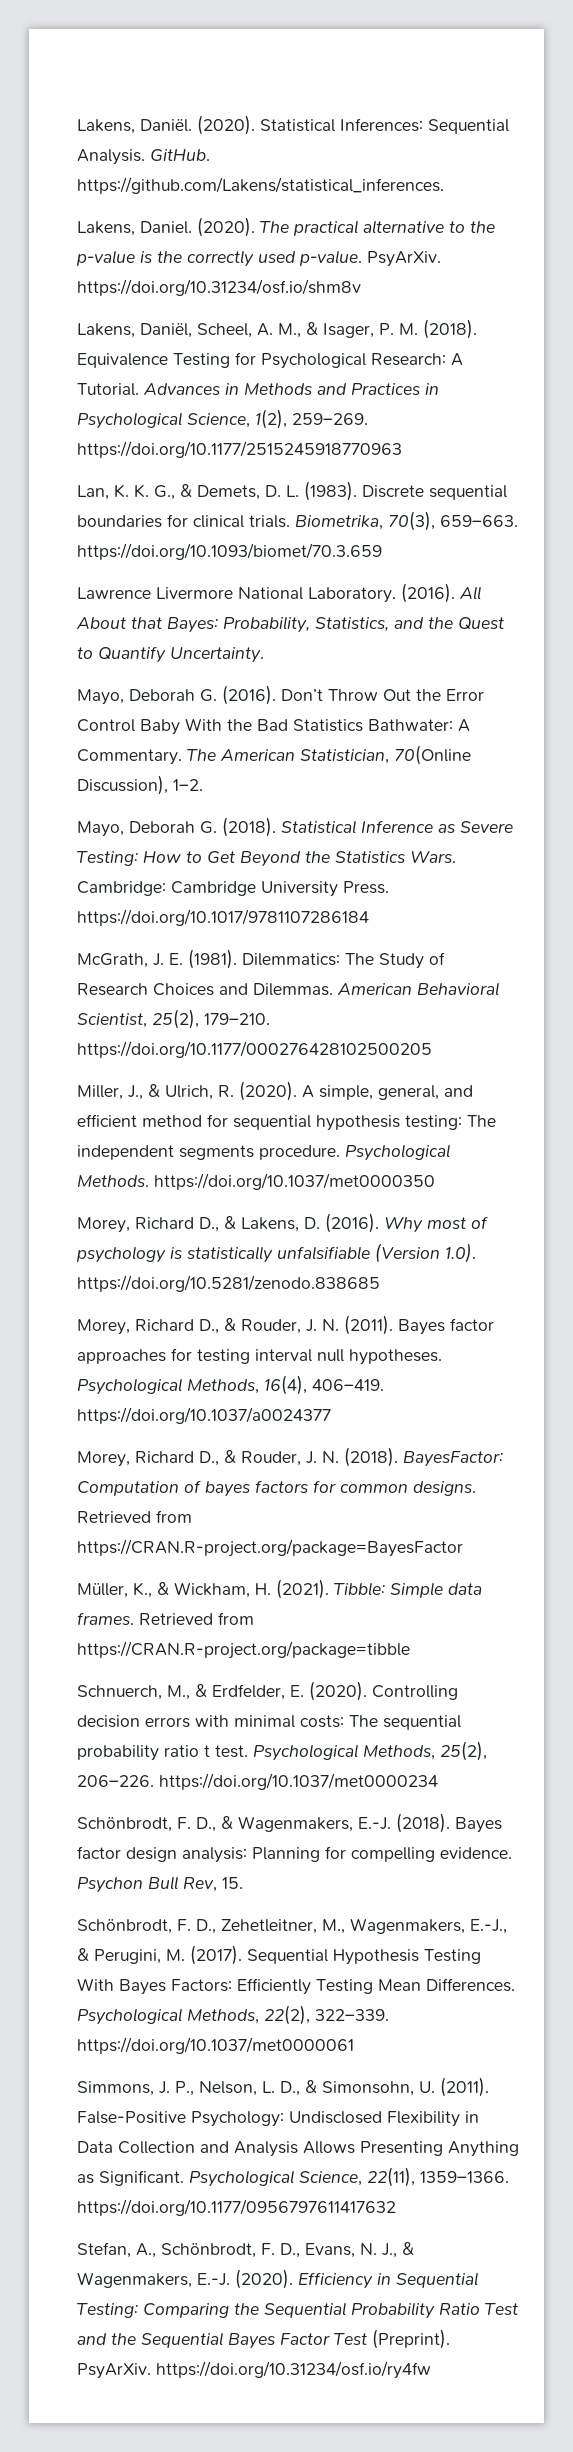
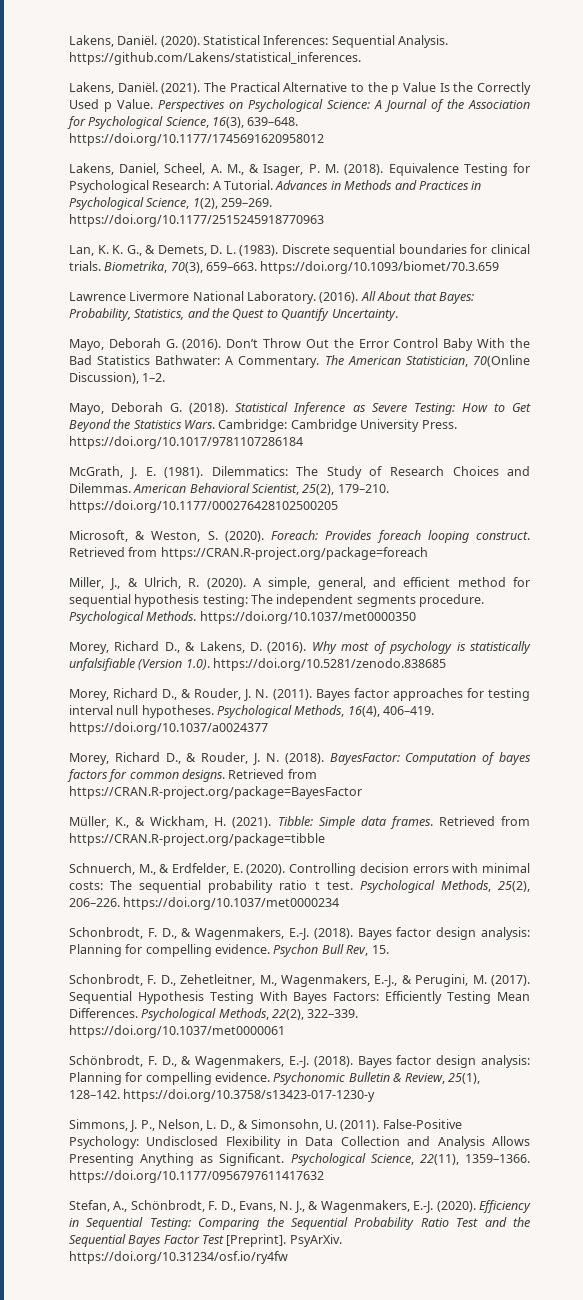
[149,149,210,161] GitHub. -> (449, 41) none
[139,217,495,237] [75,250,441,267] [76,279,361,296] [76,323,192,338] Daniel. (2020). The practical alternative to the p-value is the correctly used p-value. PsyArXiv. https://doi.org/10.31234/osf.io/shm8v // Lakens, Daniël, -> [117,82,531,95] [68,99,530,112] [66,116,299,129] [68,133,324,146] [68,163,160,175] Daniël. (2021). The Practical Alternative to the p Value Is the Correctly Used p Value. Perspectives on Psychological Science: A Journal of the Association for Psychological Science, 16(3), 639–648. https://doi.org/10.1177/1745691620958012 // Lakens, Daniel,
(432, 1049) none -> [68,530,530,543] [68,547,428,560] // Microsoft, & Weston, S. (2020). Foreach: Provides foreach looping construct. Retrieved from https://CRAN.R-project.org/package=foreach
[76,1817,172,1832] Schönbrodt, -> [68,927,143,939] Schonbrodt,
[76,1919,172,1934] Schönbrodt, -> [68,974,143,986] Schonbrodt,
(354, 2045) none -> [68,1055,530,1068] [68,1072,480,1085] [68,1089,376,1102] // Schönbrodt, F. D., & Wagenmakers, E.-J. (2018). Bayes factor design analysis: Planning for compelling evidence. Psychonomic Bulletin & Review, 25(1), 128–142. https://doi.org/10.3758/s13423-017-1230-y
[371,2329,450,2349] (Preprint). -> [226,1234,287,1247] [Preprint].

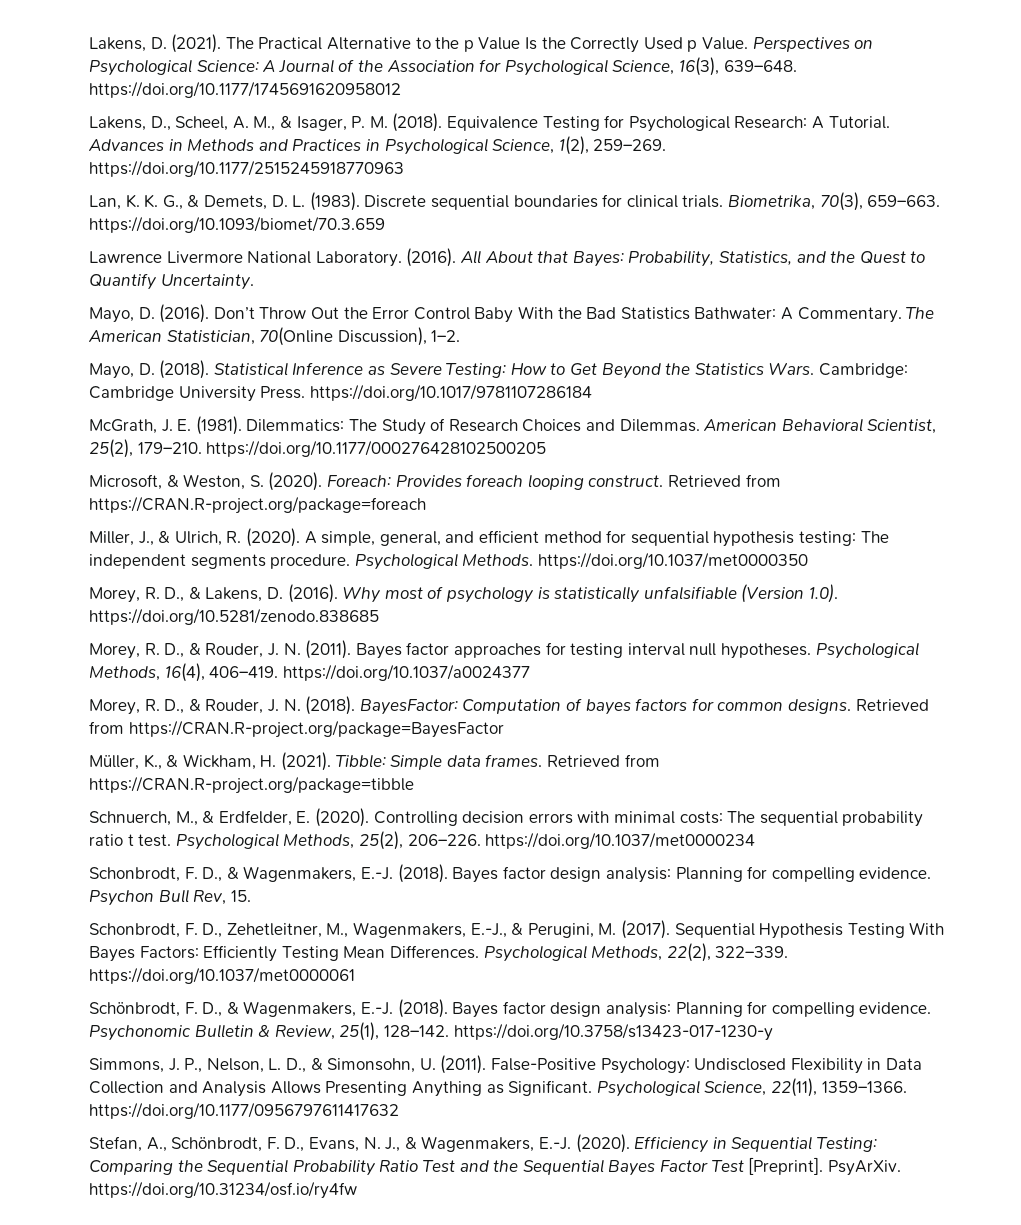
[68,35,449,48] [68,52,361,65] [68,82,158,94] Lakens, Daniël. (2020). Statistical Inferences: Sequential Analysis. https://github.com/Lakens/statistical_inferences. // Lakens, Daniël. -> [89,37,167,52] Lakens, D.
[119,163,160,175] Daniel, -> [150,116,171,131] D.,
[108,338,178,348] Deborah G. -> [138,307,155,319] D.
[111,402,183,412] Deborah G. -> [138,363,155,375] D.
[114,641,160,651] Richard -> [144,587,160,599] R.
[113,688,159,698] Richard -> [144,643,160,655] R.
[114,752,160,762] Richard -> [144,699,160,711] R.

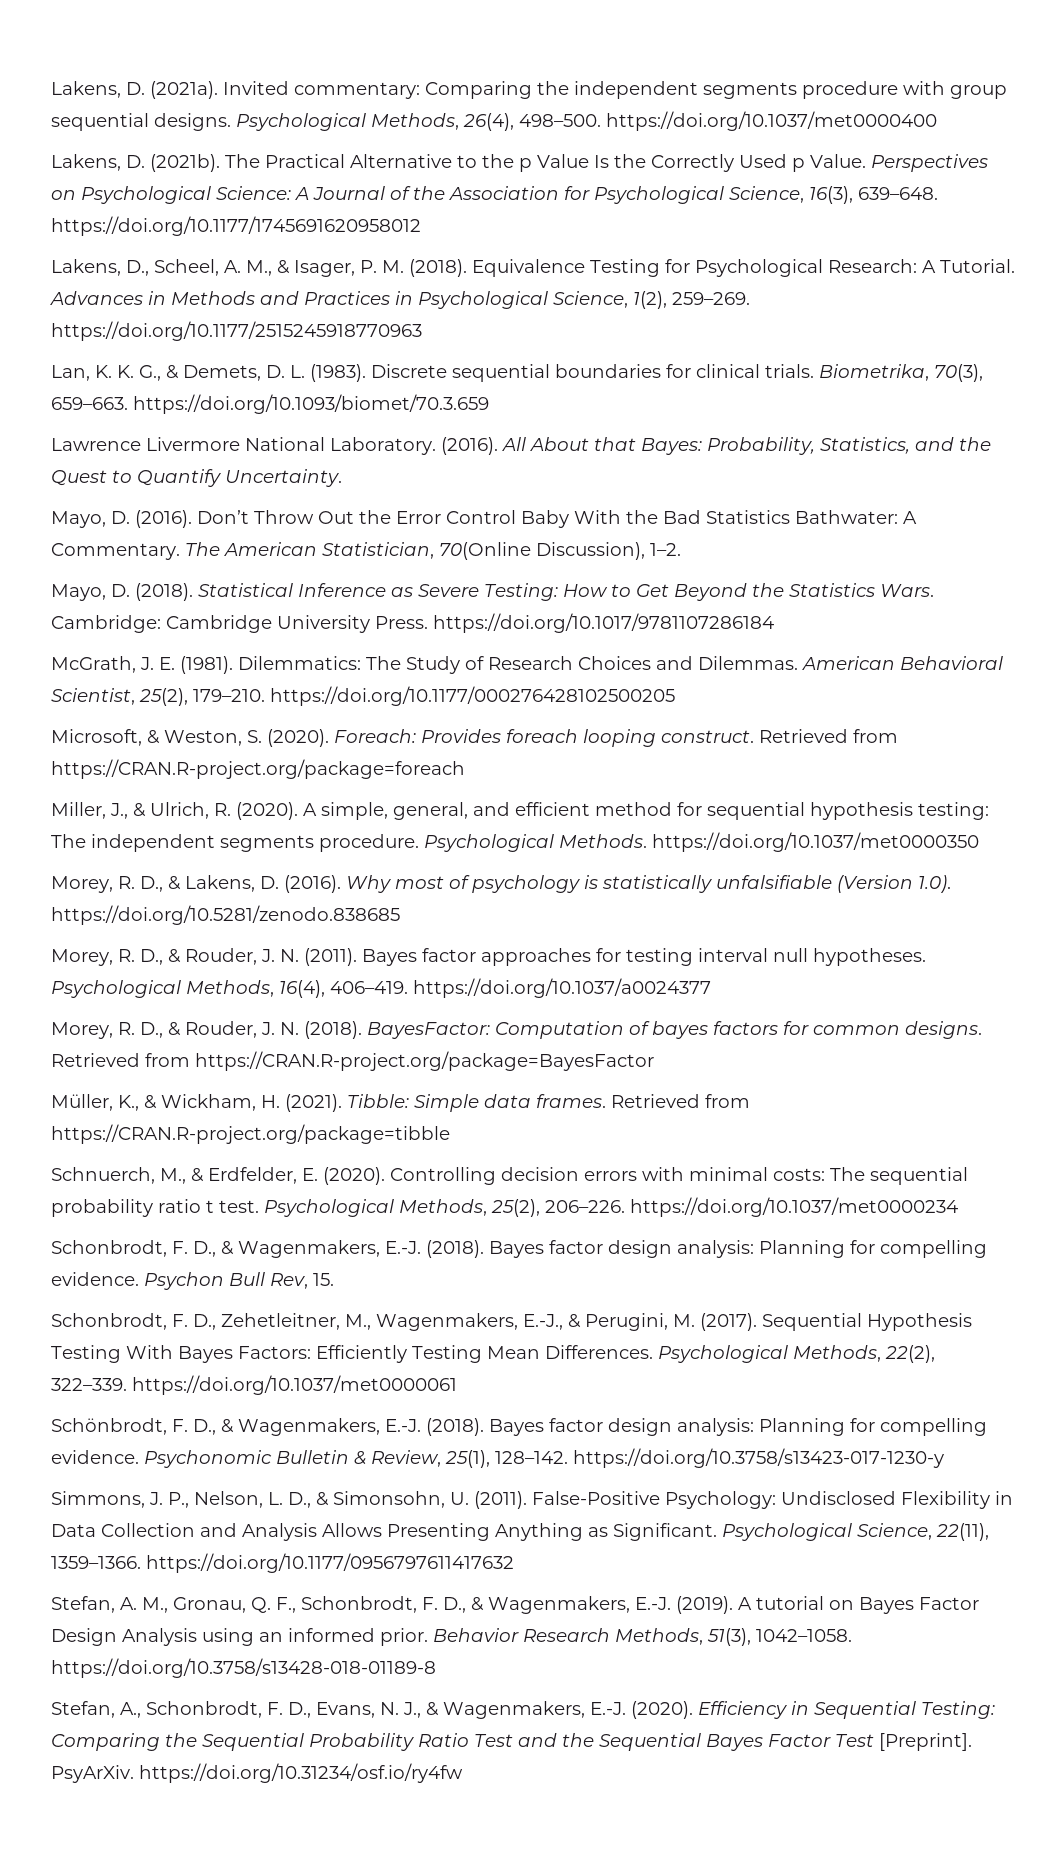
[89,34,222,53] Lakens, D. (2021). -> [50,81,1007,99] [50,111,937,131] [50,154,220,172] Lakens, D. (2021a). Invited commentary: Comparing the independent segments procedure with group sequential designs. Psychological Methods, 26(4), 498–500. https://doi.org/10.1037/met0000400 // Lakens, D. (2021b).
(400, 1110) none -> [50,1596,979,1614] [50,1628,852,1646] [50,1658,436,1678] // Stefan, A. M., Gronau, Q. F., Schonbrodt, F. D., & Wagenmakers, E.-J. (2019). A tutorial on Bayes Factor Design Analysis using an informed prior. Behavior Research Methods, 51(3), 1042–1058. https://doi.org/10.3758/s13428-018-01189-8
[171,1137,263,1152] Schönbrodt, -> [145,1701,262,1718] Schonbrodt,

